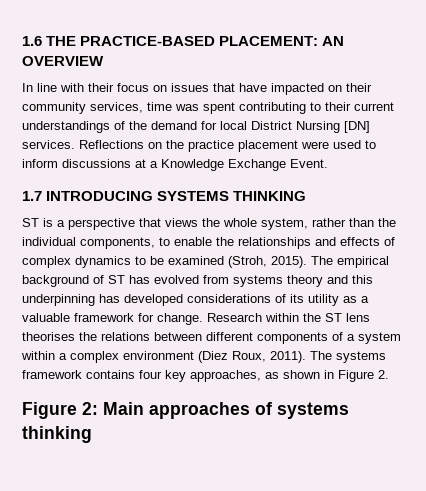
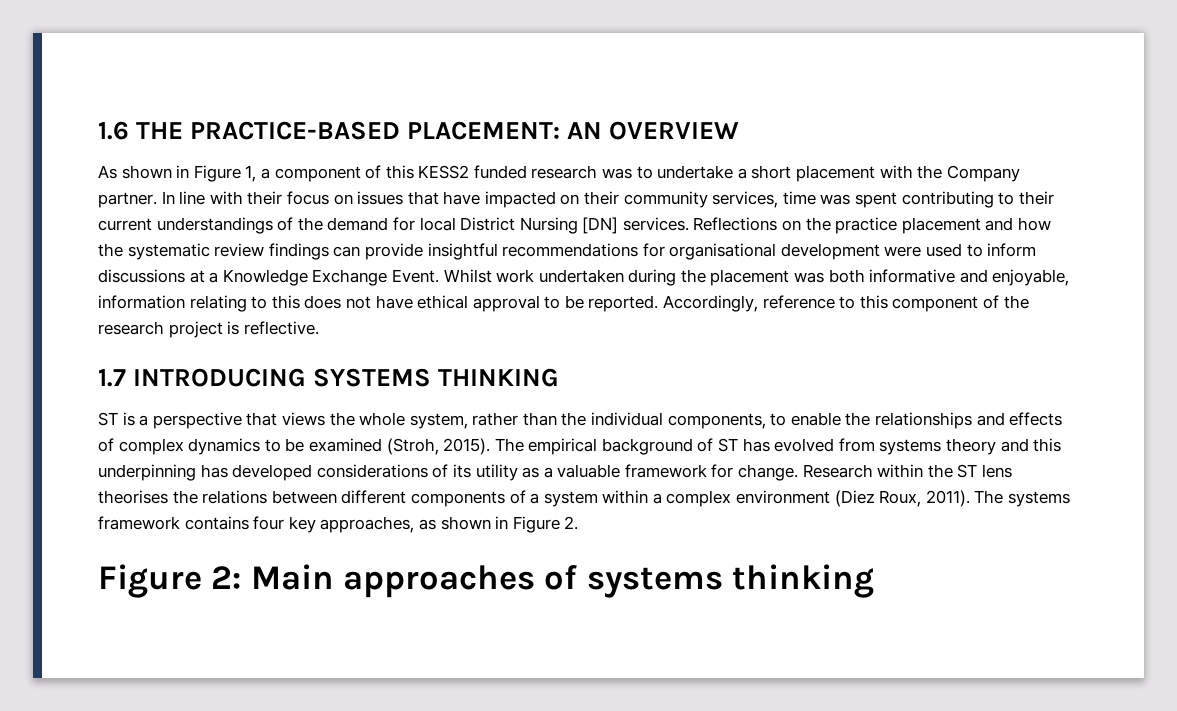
(104, 61) none -> [98,165,1020,182] [98,192,157,208] As shown in Figure 1, a component of this KESS2 funded research was to undertake a short placement with the Company partner.
(298, 146) none -> [985,217,1052,231] [98,243,880,260] and how the systematic review findings can provide insightful recommendations for organisational development
(328, 163) none -> [443,269,1070,286] [98,295,1029,312] [98,321,319,338] Whilst work undertaken during the placement was both informative and enjoyable, information relating to this does not have ethical approval to be reported. Accordingly, reference to this component of the research project is reflective.

